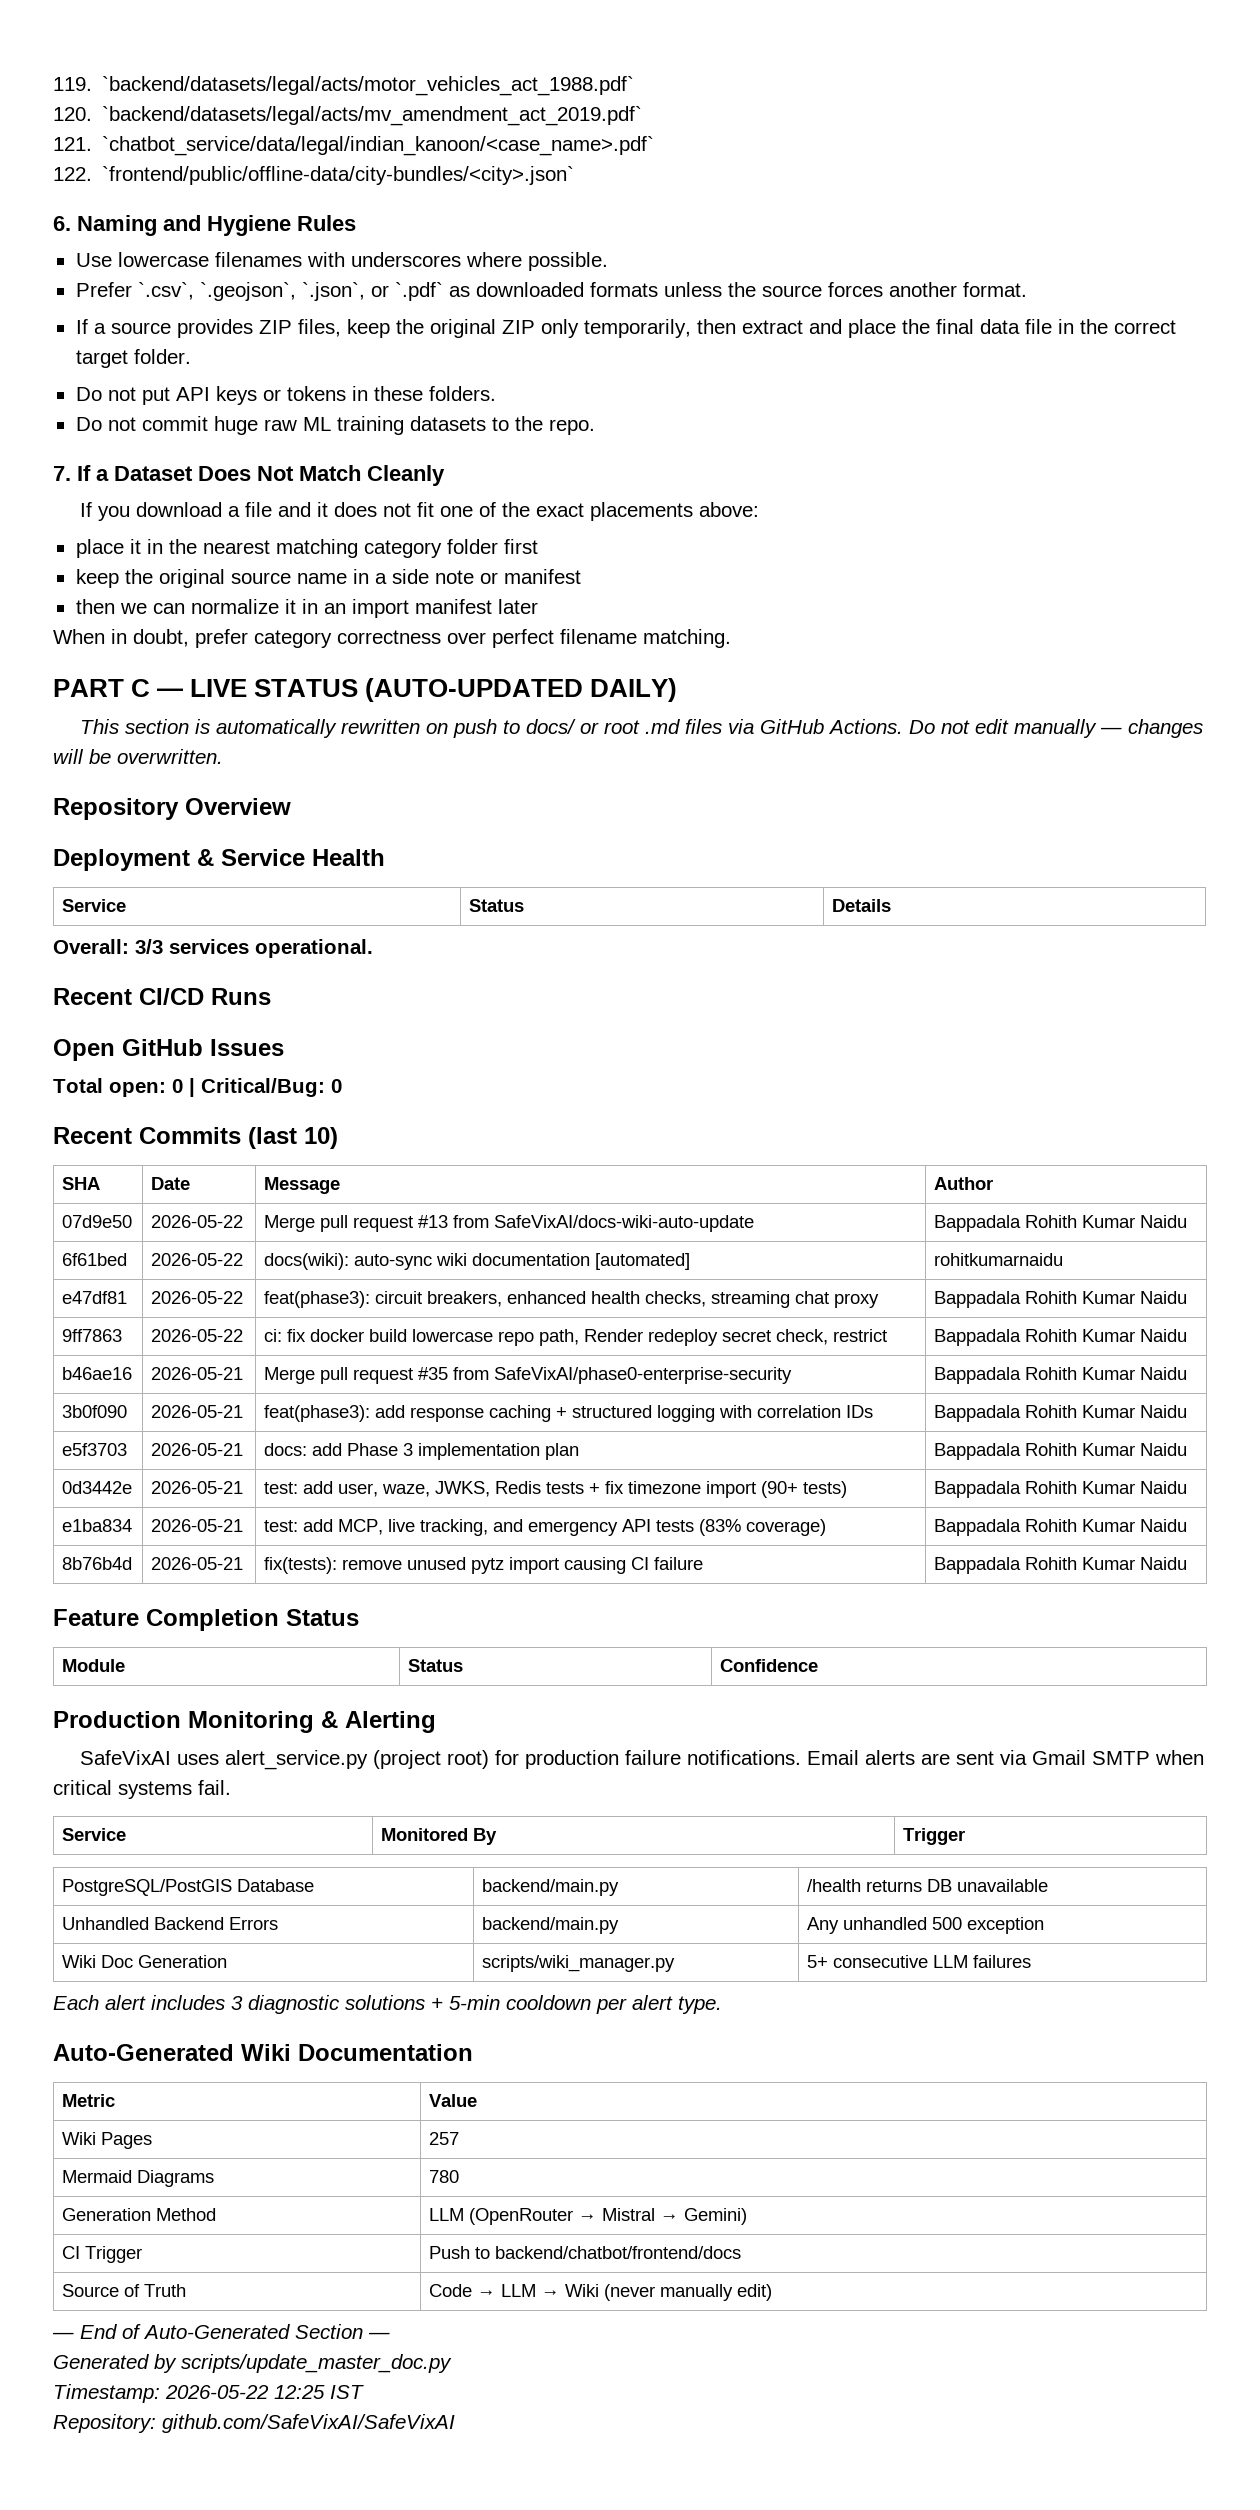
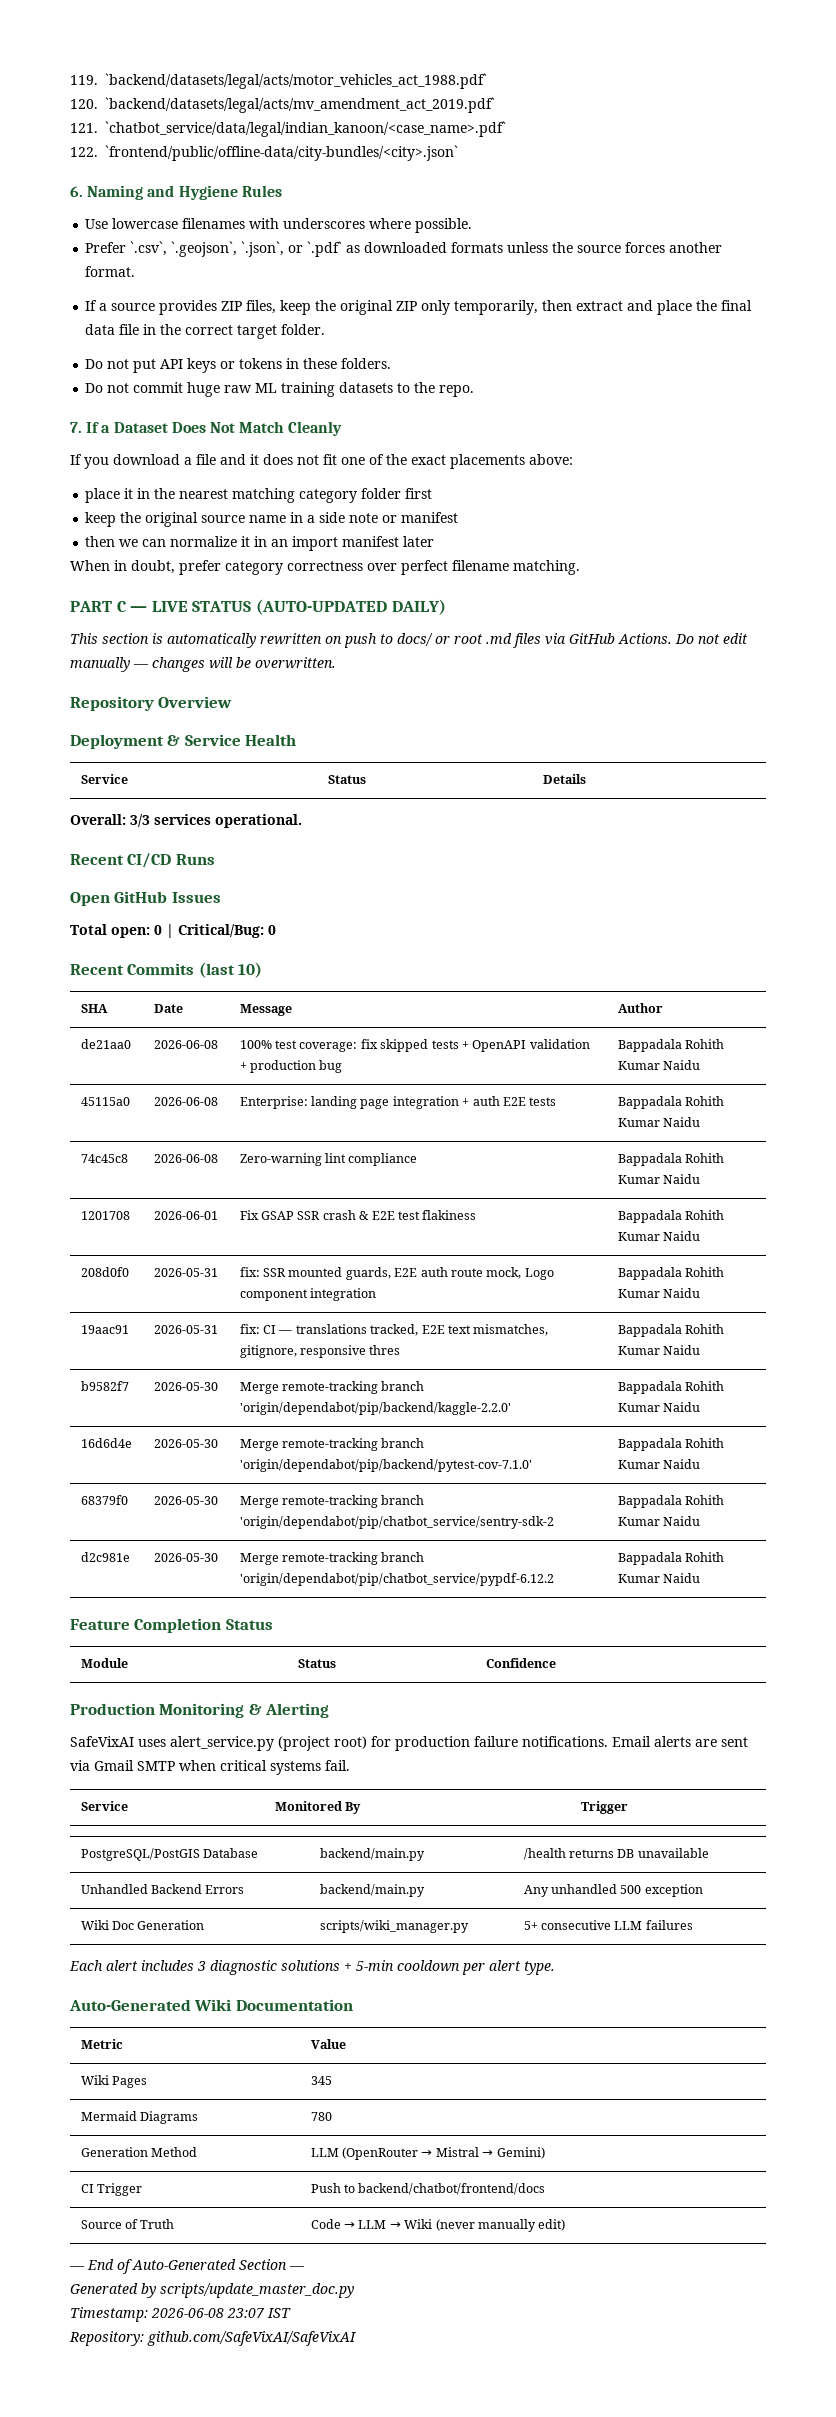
[61,1215,132,1228] [150,1215,243,1228] [263,1215,754,1232] [933,1215,1187,1232] [61,1253,127,1266] [150,1253,243,1266] [263,1253,690,1270] [933,1253,1063,1266] [61,1291,127,1304] [150,1291,243,1304] [263,1291,879,1308] [933,1291,1187,1308] [61,1329,122,1342] [150,1329,243,1342] [263,1329,887,1346] [933,1329,1187,1346] [61,1367,132,1380] [150,1367,243,1380] [263,1367,792,1384] [933,1367,1187,1384] [61,1405,127,1418] [150,1405,243,1418] [263,1405,873,1422] [933,1405,1187,1422] [61,1443,127,1456] [150,1443,243,1456] [263,1443,579,1460] [933,1443,1187,1460] [61,1481,132,1494] [150,1481,243,1494] [263,1481,847,1498] [933,1481,1187,1498] [61,1519,132,1532] [150,1519,243,1532] [263,1519,826,1536] [933,1519,1187,1536] [61,1557,132,1570] [150,1557,243,1570] [263,1557,703,1574] 07d9e50 | 2026-05-22 | Merge pull request #13 from SafeVixAI/docs-wiki-auto-update | Bappadala Rohith Kumar Naidu // 6f61bed | 2026-05-22 | docs(wiki): auto-sync wiki documentation [automated] | rohitkumarnaidu // e47df81 | 2026-05-22 | feat(phase3): circuit breakers, enhanced health checks, streaming chat proxy | Bappadala Rohith Kumar Naidu // 9ff7863 | 2026-05-22 | ci: fix docker build lowercase repo path, Render redeploy secret check, restrict | Bappadala Rohith Kumar Naidu // b46ae16 | 2026-05-21 | Merge pull request #35 from SafeVixAI/phase0-enterprise-security | Bappadala Rohith Kumar Naidu // 3b0f090 | 2026-05-21 | feat(phase3): add response caching + structured logging with correlation IDs | Bappadala Rohith Kumar Naidu // e5f3703 | 2026-05-21 | docs: add Phase 3 implementation plan | Bappadala Rohith Kumar Naidu // 0d3442e | 2026-05-21 | test: add user, waze, JWKS, Redis tests + fix timezone import (90+ tests) | Bappadala Rohith Kumar Naidu // e1ba834 | 2026-05-21 | test: add MCP, live tracking, and emergency API tests (83% coverage) | Bappadala Rohith Kumar Naidu // 8b76b4d | 2026-05-21 | fix(tests): remove unused pytz import causing CI failure -> [80,1039,131,1049] [153,1040,218,1049] [239,1039,590,1052] [239,1060,343,1073] [617,1039,725,1052] [617,1060,701,1070] [80,1097,130,1106] [153,1097,218,1106] [239,1096,557,1109] [617,1096,725,1109] [617,1117,701,1127] [80,1154,128,1163] [153,1154,218,1163] [239,1153,418,1166] [617,1153,725,1166] [617,1174,701,1184] [80,1211,130,1220] [153,1211,218,1220] [239,1210,477,1220] [617,1210,725,1223] [617,1231,701,1241] [80,1267,129,1277] [153,1268,218,1277] [239,1267,554,1280] [239,1288,377,1301] [617,1267,725,1280] [617,1288,701,1298] [80,1325,129,1334] [153,1325,218,1334] [239,1324,549,1336] [239,1345,401,1358] [617,1324,725,1337] [617,1345,701,1355] [80,1381,129,1391] [153,1382,218,1391] [239,1381,425,1394] [239,1402,511,1415] [617,1381,725,1394] [617,1402,701,1412] [80,1438,132,1448] [153,1439,218,1448] [239,1438,425,1451] [239,1459,532,1472] [617,1438,725,1451] [617,1459,701,1469] [80,1495,128,1505] [153,1496,218,1505] [239,1495,425,1508] [239,1516,554,1529] [617,1495,725,1508] [617,1516,701,1526] [80,1552,130,1562] [153,1553,218,1562] [239,1552,425,1565] [239,1573,554,1586] de21aa0 | 2026-06-08 | 100% test coverage: fix skipped tests + OpenAPI validation + production bug | Bappadala Rohith Kumar Naidu // 45115a0 | 2026-06-08 | Enterprise: landing page integration + auth E2E tests | Bappadala Rohith Kumar Naidu // 74c45c8 | 2026-06-08 | Zero-warning lint compliance | Bappadala Rohith Kumar Naidu // 1201708 | 2026-06-01 | Fix GSAP SSR crash & E2E test flakiness | Bappadala Rohith Kumar Naidu // 208d0f0 | 2026-05-31 | fix: SSR mounted guards, E2E auth route mock, Logo component integration | Bappadala Rohith Kumar Naidu // 19aac91 | 2026-05-31 | fix: CI — translations tracked, E2E text mismatches, gitignore, responsive thres | Bappadala Rohith Kumar Naidu // b9582f7 | 2026-05-30 | Merge remote-tracking branch 'origin/dependabot/pip/backend/kaggle-2.2.0' | Bappadala Rohith Kumar Naidu // 16d6d4e | 2026-05-30 | Merge remote-tracking branch 'origin/dependabot/pip/backend/pytest-cov-7.1.0' | Bappadala Rohith Kumar Naidu // 68379f0 | 2026-05-30 | Merge remote-tracking branch 'origin/dependabot/pip/chatbot_service/sentry-sdk-2 | Bappadala Rohith Kumar Naidu // d2c981e | 2026-05-30 | Merge remote-tracking branch 'origin/dependabot/pip/chatbot_service/pypdf-6.12.2
[428,2132,459,2145] 257 -> [310,2076,332,2085] 345
[165,2385,325,2399] 2026-05-22 12:25 -> [151,2308,265,2318] 2026-06-08 23:07

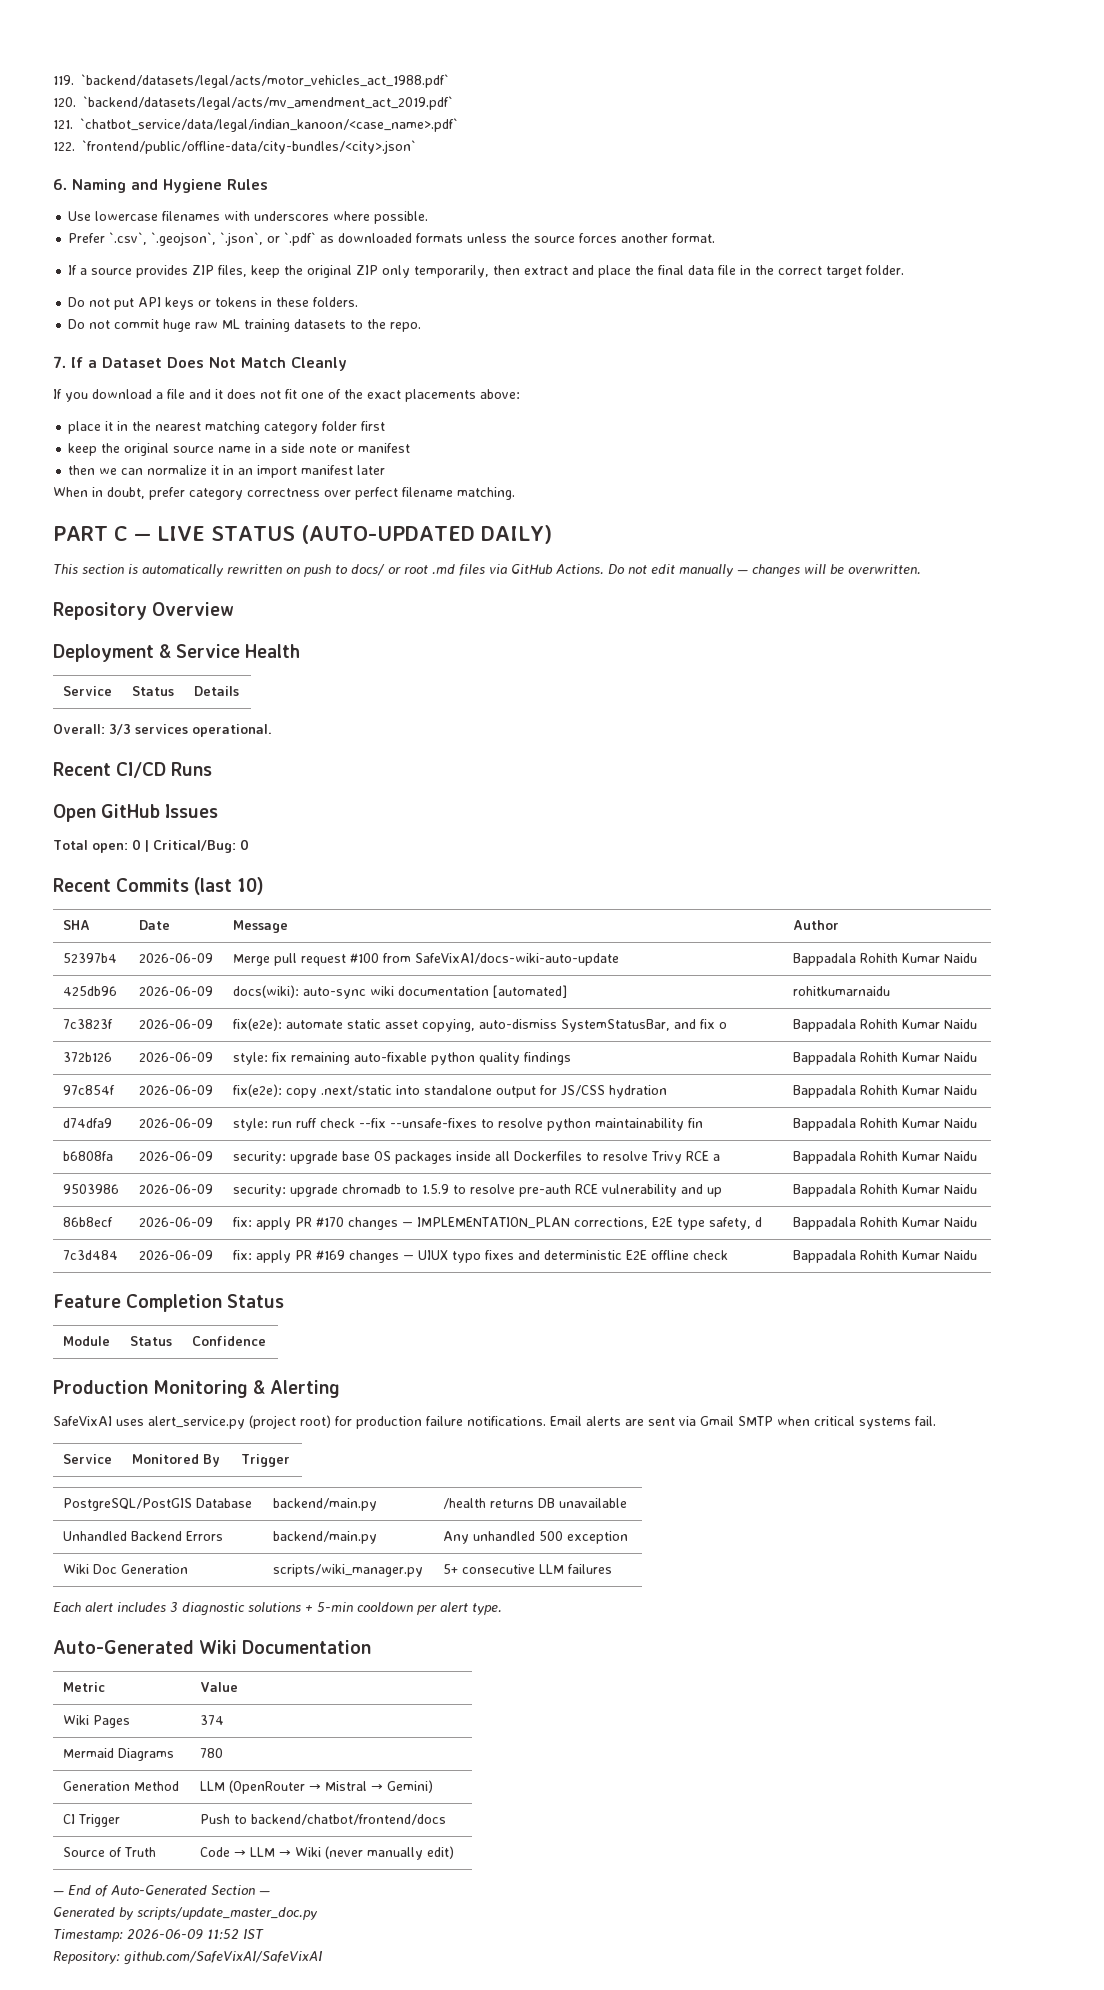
[80,1039,131,1049] [153,1040,218,1049] [239,1039,590,1052] [239,1060,343,1073] [617,1039,725,1052] [617,1060,701,1070] [80,1097,130,1106] [153,1097,218,1106] [239,1096,557,1109] [617,1096,725,1109] [617,1117,701,1127] [80,1154,128,1163] [153,1154,218,1163] [239,1153,418,1166] [617,1153,725,1166] [617,1174,701,1184] [80,1211,130,1220] [153,1211,218,1220] [239,1210,477,1220] [617,1210,725,1223] [617,1231,701,1241] [80,1267,129,1277] [153,1268,218,1277] [239,1267,554,1280] [239,1288,377,1301] [617,1267,725,1280] [617,1288,701,1298] [80,1325,129,1334] [153,1325,218,1334] [239,1324,549,1336] [239,1345,401,1358] [617,1324,725,1337] [617,1345,701,1355] [80,1381,129,1391] [153,1382,218,1391] [239,1381,425,1394] [239,1402,511,1415] [617,1381,725,1394] [617,1402,701,1412] [80,1438,132,1448] [153,1439,218,1448] [239,1438,425,1451] [239,1459,532,1472] [617,1438,725,1451] [617,1459,701,1469] [80,1495,128,1505] [153,1496,218,1505] [239,1495,425,1508] [239,1516,554,1529] [617,1495,725,1508] [617,1516,701,1526] [80,1552,130,1562] [153,1553,218,1562] [239,1552,425,1565] [239,1573,554,1586] de21aa0 | 2026-06-08 | 100% test coverage: fix skipped tests + OpenAPI validation + production bug | Bappadala Rohith Kumar Naidu // 45115a0 | 2026-06-08 | Enterprise: landing page integration + auth E2E tests | Bappadala Rohith Kumar Naidu // 74c45c8 | 2026-06-08 | Zero-warning lint compliance | Bappadala Rohith Kumar Naidu // 1201708 | 2026-06-01 | Fix GSAP SSR crash & E2E test flakiness | Bappadala Rohith Kumar Naidu // 208d0f0 | 2026-05-31 | fix: SSR mounted guards, E2E auth route mock, Logo component integration | Bappadala Rohith Kumar Naidu // 19aac91 | 2026-05-31 | fix: CI — translations tracked, E2E text mismatches, gitignore, responsive thres | Bappadala Rohith Kumar Naidu // b9582f7 | 2026-05-30 | Merge remote-tracking branch 'origin/dependabot/pip/backend/kaggle-2.2.0' | Bappadala Rohith Kumar Naidu // 16d6d4e | 2026-05-30 | Merge remote-tracking branch 'origin/dependabot/pip/backend/pytest-cov-7.1.0' | Bappadala Rohith Kumar Naidu // 68379f0 | 2026-05-30 | Merge remote-tracking branch 'origin/dependabot/pip/chatbot_service/sentry-sdk-2 | Bappadala Rohith Kumar Naidu // d2c981e | 2026-05-30 | Merge remote-tracking branch 'origin/dependabot/pip/chatbot_service/pypdf-6.12.2 -> [62,953,117,963] [138,953,213,963] [232,953,619,966] [792,953,977,966] [62,986,117,996] [138,986,213,996] [232,985,567,999] [792,986,890,996] [62,1019,113,1029] [138,1019,213,1029] [232,1018,727,1032] [792,1019,977,1032] [62,1052,112,1062] [138,1052,213,1062] [232,1052,571,1065] [792,1052,977,1065] [62,1085,115,1095] [138,1085,213,1095] [232,1084,667,1098] [792,1085,977,1098] [62,1118,112,1128] [138,1118,213,1128] [232,1118,703,1131] [792,1118,977,1131] [62,1151,113,1161] [138,1151,213,1161] [232,1151,720,1164] [792,1151,977,1164] [62,1184,119,1194] [138,1184,213,1194] [232,1184,722,1197] [792,1184,977,1197] [62,1217,113,1227] [138,1217,213,1227] [232,1217,762,1230] [792,1217,977,1230] [62,1250,118,1260] [138,1250,213,1260] [232,1250,728,1263] 52397b4 | 2026-06-09 | Merge pull request #100 from SafeVixAI/docs-wiki-auto-update | Bappadala Rohith Kumar Naidu // 425db96 | 2026-06-09 | docs(wiki): auto-sync wiki documentation [automated] | rohitkumarnaidu // 7c3823f | 2026-06-09 | fix(e2e): automate static asset copying, auto-dismiss SystemStatusBar, and fix o | Bappadala Rohith Kumar Naidu // 372b126 | 2026-06-09 | style: fix remaining auto-fixable python quality findings | Bappadala Rohith Kumar Naidu // 97c854f | 2026-06-09 | fix(e2e): copy .next/static into standalone output for JS/CSS hydration | Bappadala Rohith Kumar Naidu // d74dfa9 | 2026-06-09 | style: run ruff check --fix --unsafe-fixes to resolve python maintainability fin | Bappadala Rohith Kumar Naidu // b6808fa | 2026-06-09 | security: upgrade base OS packages inside all Dockerfiles to resolve Trivy RCE a | Bappadala Rohith Kumar Naidu // 9503986 | 2026-06-09 | security: upgrade chromadb to 1.5.9 to resolve pre-auth RCE vulnerability and up | Bappadala Rohith Kumar Naidu // 86b8ecf | 2026-06-09 | fix: apply PR #170 changes — IMPLEMENTATION_PLAN corrections, E2E type safety, d | Bappadala Rohith Kumar Naidu // 7c3d484 | 2026-06-09 | fix: apply PR #169 changes — UIUX typo fixes and deterministic E2E offline check
[310,2076,332,2085] 345 -> [199,1715,224,1725] 374
[151,2308,265,2318] 2026-06-08 23:07 -> [127,1929,239,1940] 2026-06-09 11:52

